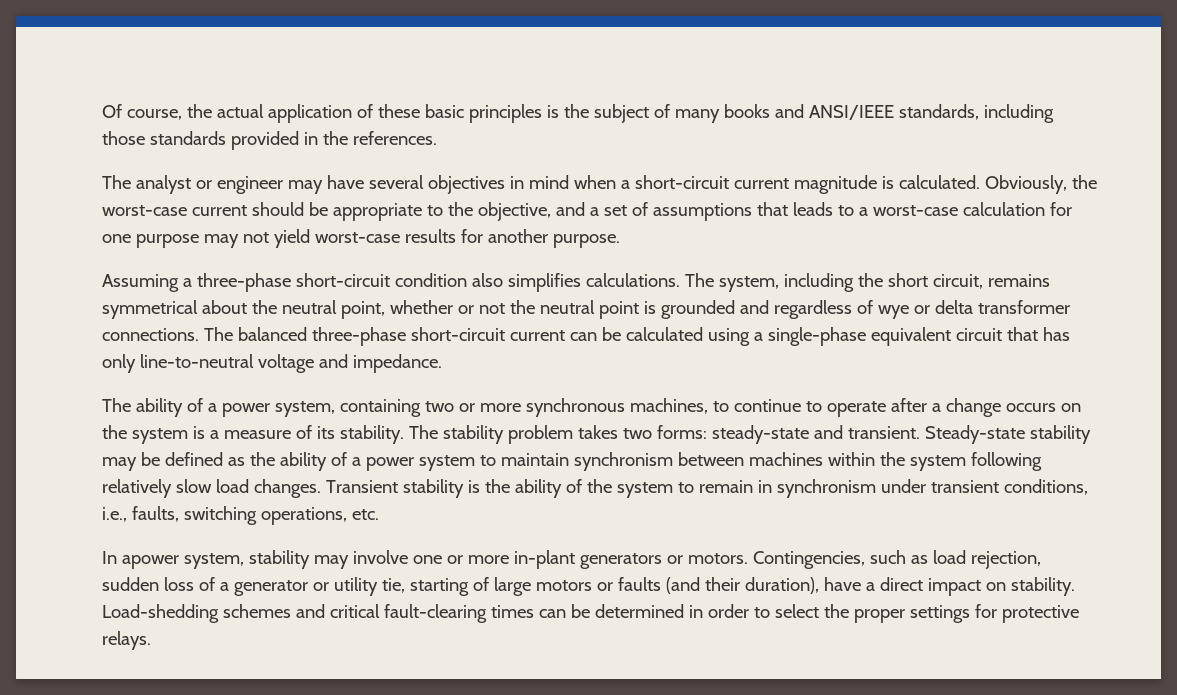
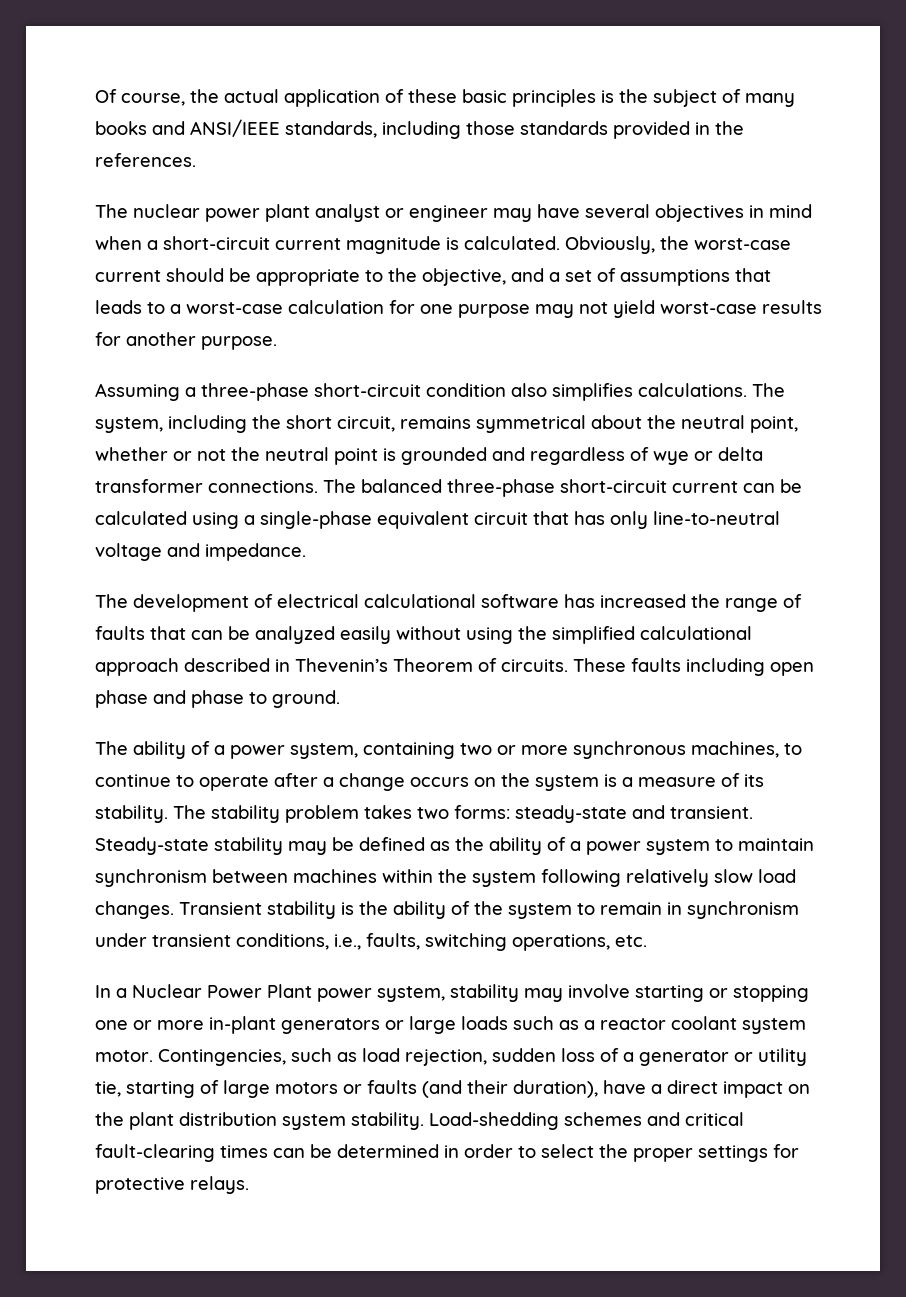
(131, 182) none -> [133,204,310,222] nuclear power plant
(442, 363) none -> [95,594,802,612] [95,626,752,644] [95,658,814,676] [95,690,340,708] // The development of electrical calculational software has increased the range of faults that can be analyzed easily without using the simplified calculational approach described in Thevenin’s Theorem of circuits. These faults including open phase and phase to ground.
[121,555,179,569] apower -> [116,984,372,1002] a Nuclear Power Plant power
(408, 557) none -> [635,985,809,1002] starting or stopping
[687,553,748,564] motors. -> [409,1016,806,1034] [95,1050,153,1062] large loads such as a reactor coolant system motor.
(1006, 586) none -> [95,1112,346,1130] the plant distribution system

